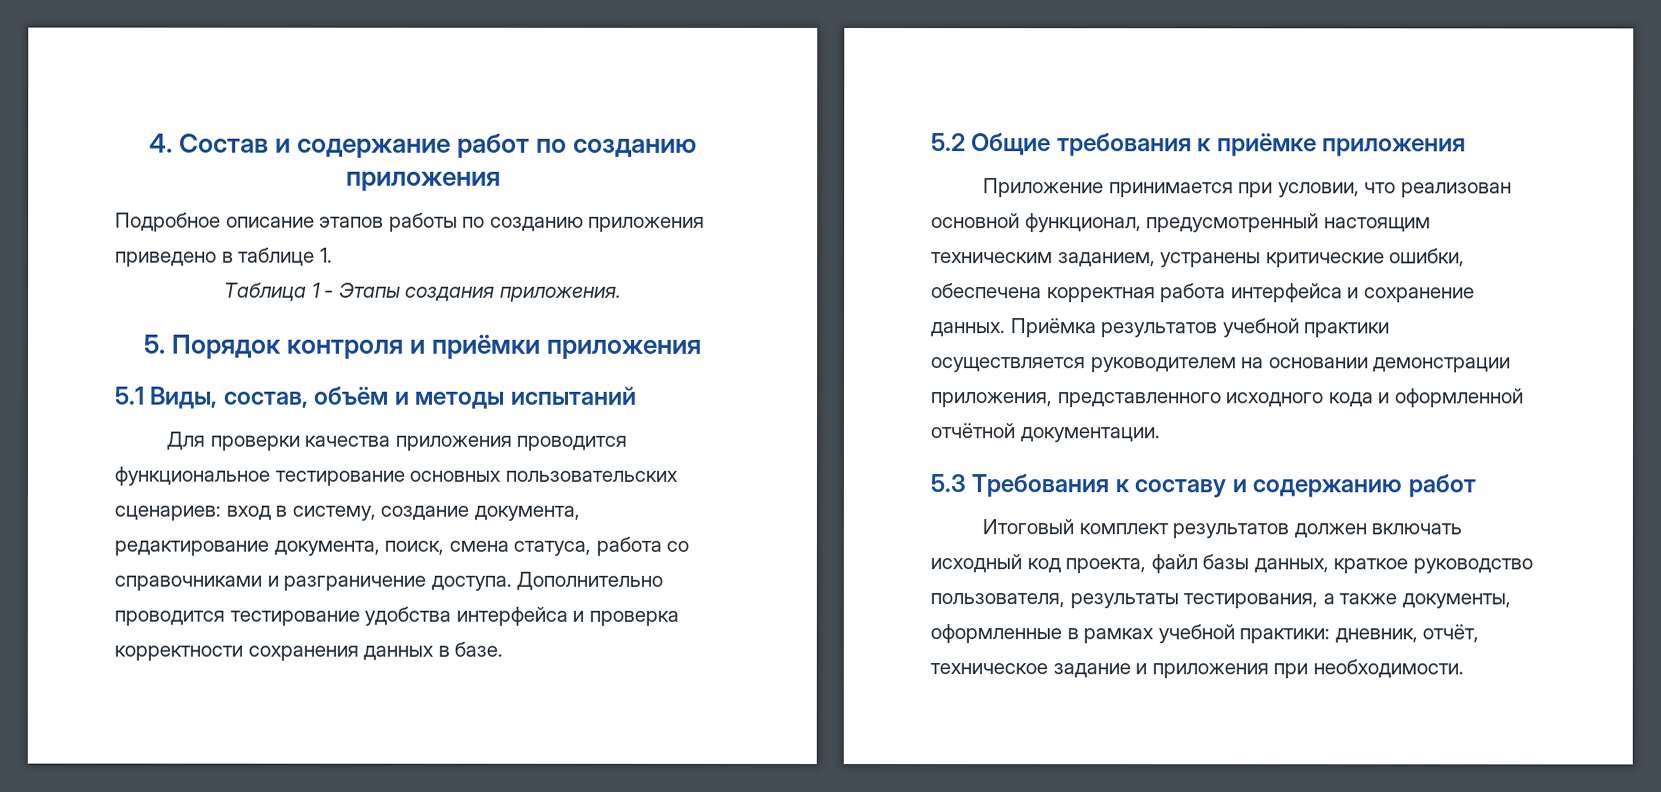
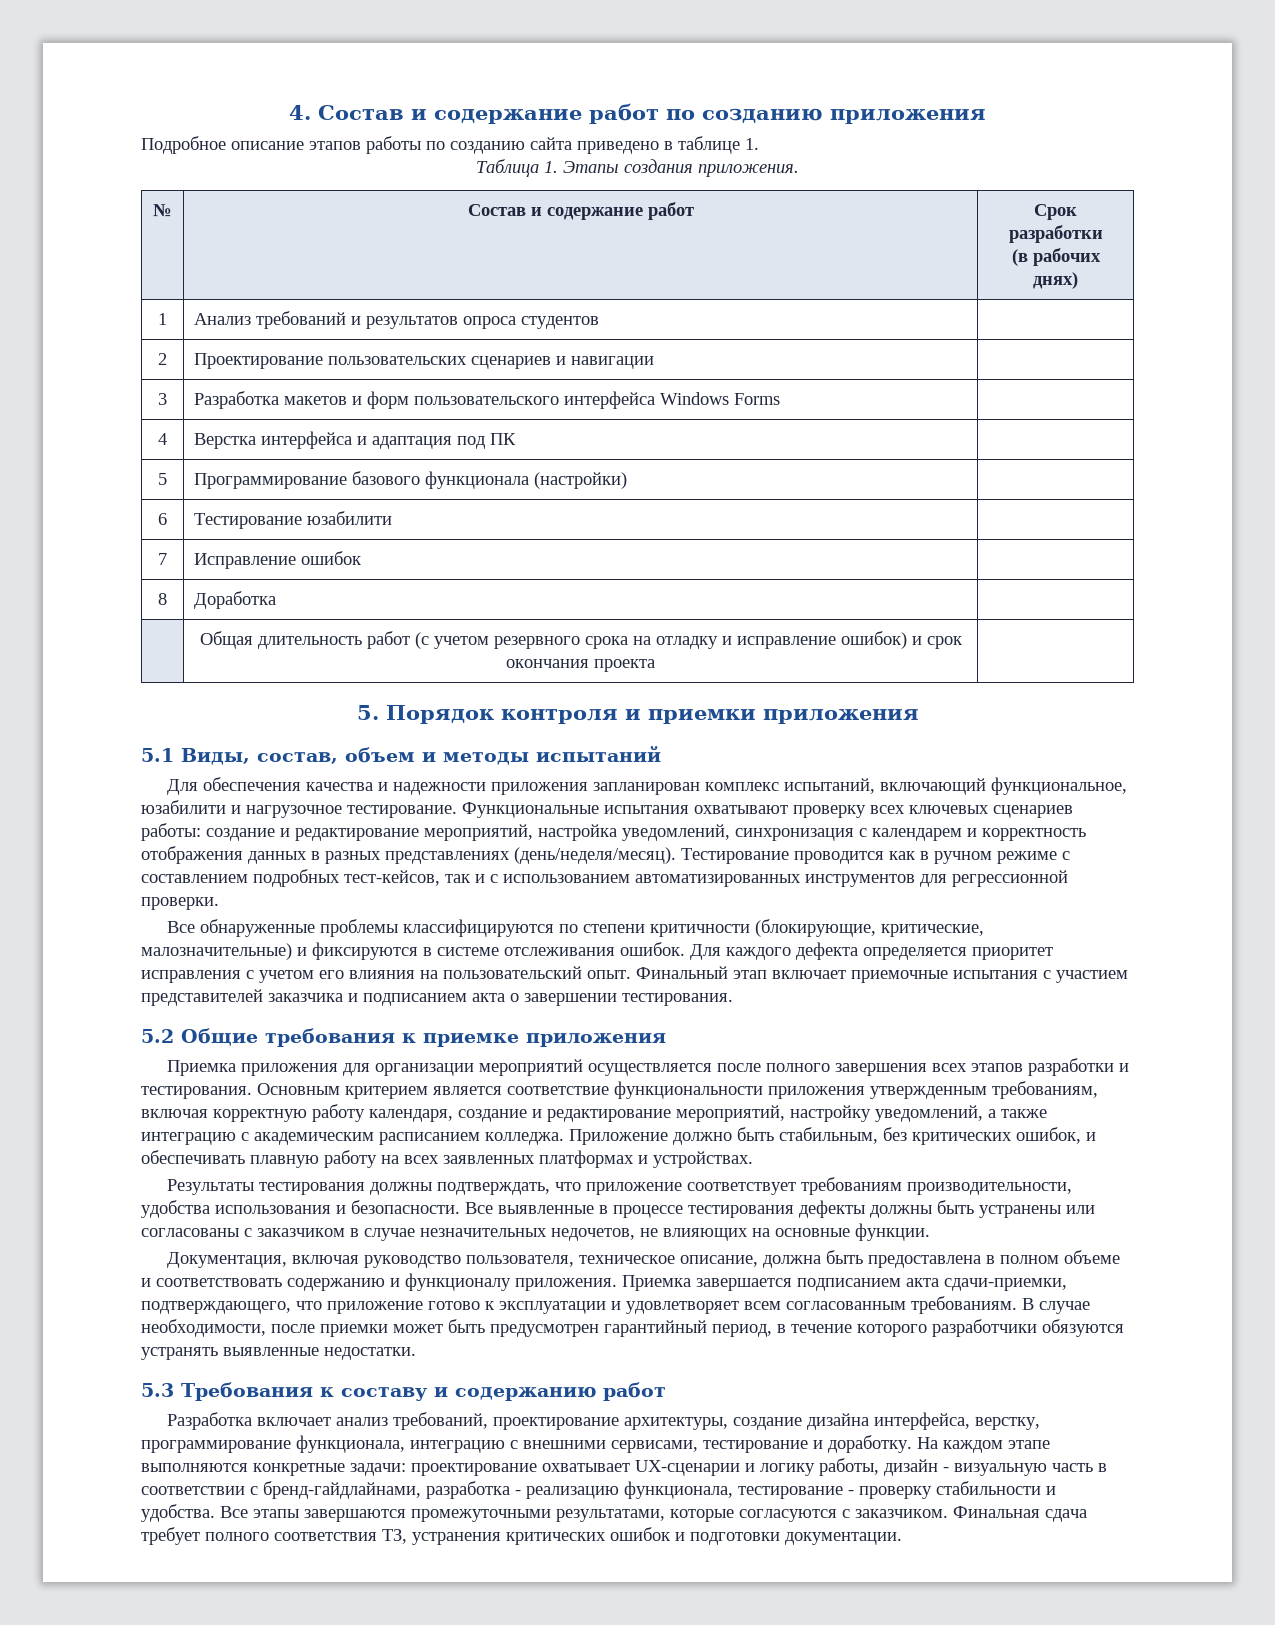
[588,216,706,232] приложения -> [530,137,572,150] сайта
[311,282,335,298] 1 - -> [544,161,558,173] 1.
(622, 294) none -> [153,204,172,217] [467,202,694,220] [1034,204,1077,220] [1008,225,1103,243] [1011,248,1101,266] [1033,272,1078,289] [158,313,167,325] [194,311,600,329] [158,353,167,365] [194,353,655,369] [158,393,167,405] [194,391,781,409] [158,433,167,445] [194,431,517,449] [158,473,167,485] [194,471,628,489] [158,513,167,525] [194,511,393,529] [158,553,167,565] [194,551,362,569] [158,593,167,605] [194,591,277,609] [199,631,962,649] [506,659,655,672] // № | Состав и содержание работ | Срок разработки // (в рабочих днях) // 1 | Анализ требований и результатов опроса студентов | // 2 | Проектирование пользовательских сценариев и навигации | // 3 | Разработка макетов и форм пользовательского интерфейса Windows Forms | // 4 | Верстка интерфейса и адаптация под ПК | // 5 | Программирование базового функционала (настройки) | // 6 | Тестирование юзабилити | // 7 | Исправление ошибок | // 8 | Доработка | // | Общая длительность работ (с учетом резервного срока на отладку и исправление ошибок) и срок окончания проекта |
[432,334,542,360] приёмки -> [647,709,756,724] приемки
[313,386,390,405] объём -> [345,747,415,763] объем
[209,435,628,451] [114,466,678,486] [114,505,580,521] [114,536,690,556] [114,571,664,591] [114,606,679,626] [114,641,504,661] проверки качества приложения проводится функциональное тестирование основных пользовательских сценариев: вход в систему, создание документа, редактирование документа, поиск, смена статуса, работа со справочниками и разграничение доступа. Дополнительно проводится тестирование удобства интерфейса и проверка корректности сохранения данных в базе. -> [202,777,1127,795] [141,800,1073,818] [141,823,1086,841] [141,846,1070,864] [141,869,1068,887] [141,897,219,910] [166,919,984,937] [141,942,1053,960] [141,966,1128,983] [141,989,733,1006] обеспечения качества и надежности приложения запланирован комплекс испытаний, включающий функциональное, юзабилити и нагрузочное тестирование. Функциональные испытания охватывают проверку всех ключевых сценариев работы: создание и редактирование мероприятий, настройка уведомлений, синхронизация с календарем и корректность отображения данных в разных представлениях (день/неделя/месяц). Тестирование проводится как в ручном режиме с составлением подробных тест-кейсов, так и с использованием автоматизированных инструментов для регрессионной проверки. // Все обнаруженные проблемы классифицируются по степени критичности (блокирующие, критические, малозначительные) и фиксируются в системе отслеживания ошибок. Для каждого дефекта определяется приоритет исправления с учетом его влияния на пользовательский опыт. Финальный этап включает приемочные испытания с участием представителей заказчика и подписанием акта о завершении тестирования.
[1216,133,1467,157] [983,178,1512,198] [931,213,1431,233] [931,248,1466,268] [931,283,1475,303] [931,318,1391,338] [931,357,1512,373] [930,388,1524,408] [930,423,1160,443] приёмке приложения // Приложение принимается при условии, что реализован основной функционал, предусмотренный настоящим техническим заданием, устранены критические ошибки, обеспечена корректная работа интерфейса и сохранение данных. Приёмка результатов учебной практики осуществляется руководителем на основании демонстрации приложения, представленного исходного кода и оформленной отчётной документации. -> [423,1033,666,1047] [166,1058,1129,1076] [141,1081,1098,1099] [141,1104,1047,1122] [141,1127,1096,1145] [141,1150,753,1168] [166,1177,1072,1195] [141,1200,1095,1218] [141,1223,930,1241] [166,1250,1120,1268] [141,1273,1067,1291] [141,1296,1090,1314] [141,1319,1124,1337] [141,1347,416,1360] приемке приложения // Приемка приложения для организации мероприятий осуществляется после полного завершения всех этапов разработки и тестирования. Основным критерием является соответствие функциональности приложения утвержденным требованиям, включая корректную работу календаря, создание и редактирование мероприятий, настройку уведомлений, а также интеграцию с академическим расписанием колледжа. Приложение должно быть стабильным, без критических ошибок, и обеспечивать плавную работу на всех заявленных платформах и устройствах. // Результаты тестирования должны подтверждать, что приложение соответствует требованиям производительности, удобства использования и безопасности. Все выявленные в процессе тестирования дефекты должны быть устранены или согласованы с заказчиком в случае незначительных недочетов, не влияющих на основные функции. // Документация, включая руководство пользователя, техническое описание, должна быть предоставлена в полном объеме и соответствовать содержанию и функционалу приложения. Приемка завершается подписанием акта сдачи-приемки, подтверждающего, что приложение готово к эксплуатации и удовлетворяет всем согласованным требованиям. В случае необходимости, после приемки может быть предусмотрен гарантийный период, в течение которого разработчики обязуются устранять выявленные недостатки.
[982,519,1463,539] [930,554,1533,574] [930,593,1511,609] [930,624,1480,644] [930,659,1464,679] Итоговый комплект результатов должен включать исходный код проекта, файл базы данных, краткое руководство пользователя, результаты тестирования, а также документы, оформленные в рамках учебной практики: дневник, отчёт, техническое задание и приложения при необходимости. -> [166,1412,1040,1430] [141,1435,1050,1453] [141,1458,1107,1476] [141,1481,1056,1499] [141,1504,1087,1522] [141,1527,902,1545] Разработка включает анализ требований, проектирование архитектуры, создание дизайна интерфейса, верстку, программирование функционала, интеграцию с внешними сервисами, тестирование и доработку. На каждом этапе выполняются конкретные задачи: проектирование охватывает UX-сценарии и логику работы, дизайн - визуальную часть в соответствии с бренд-гайдлайнами, разработка - реализацию функционала, тестирование - проверку стабильности и удобства. Все этапы завершаются промежуточными результатами, которые согласуются с заказчиком. Финальная сдача требует полного соответствия ТЗ, устранения критических ошибок и подготовки документации.

